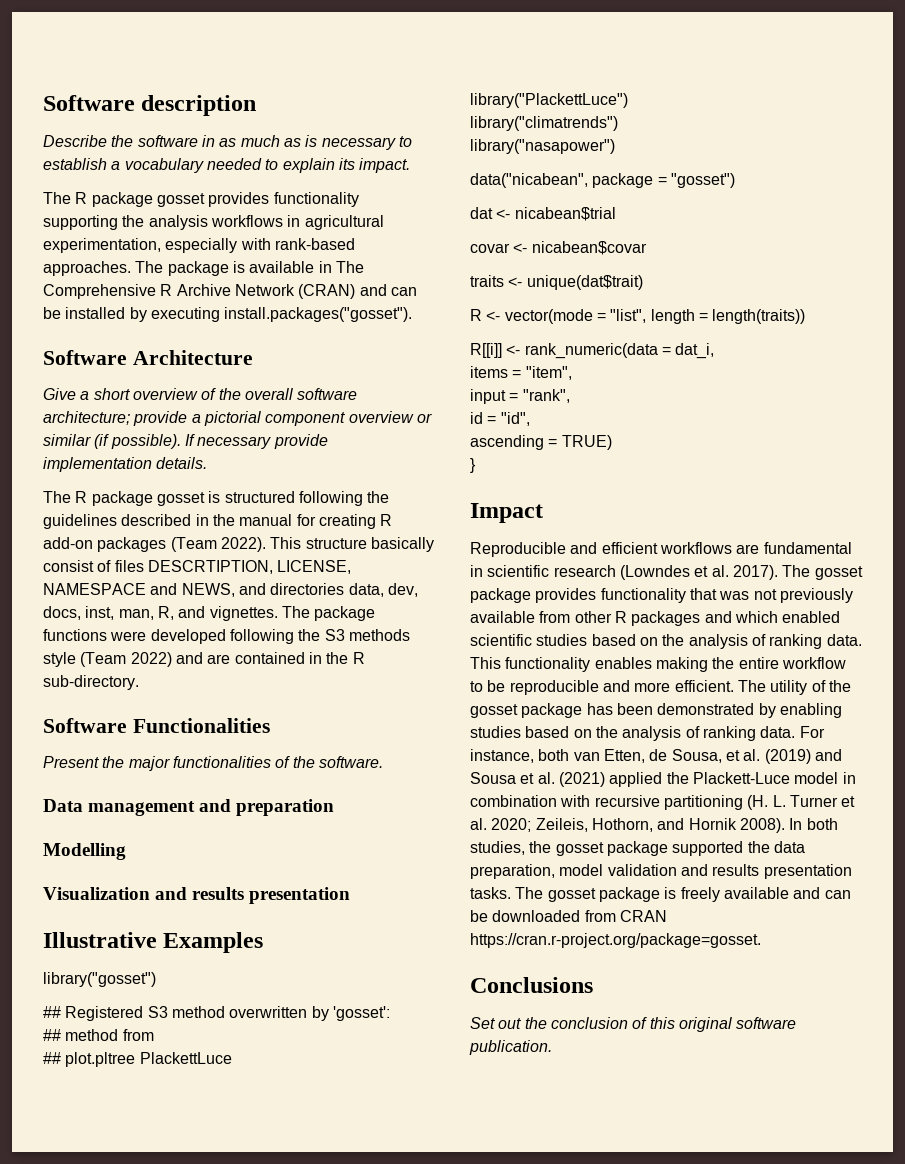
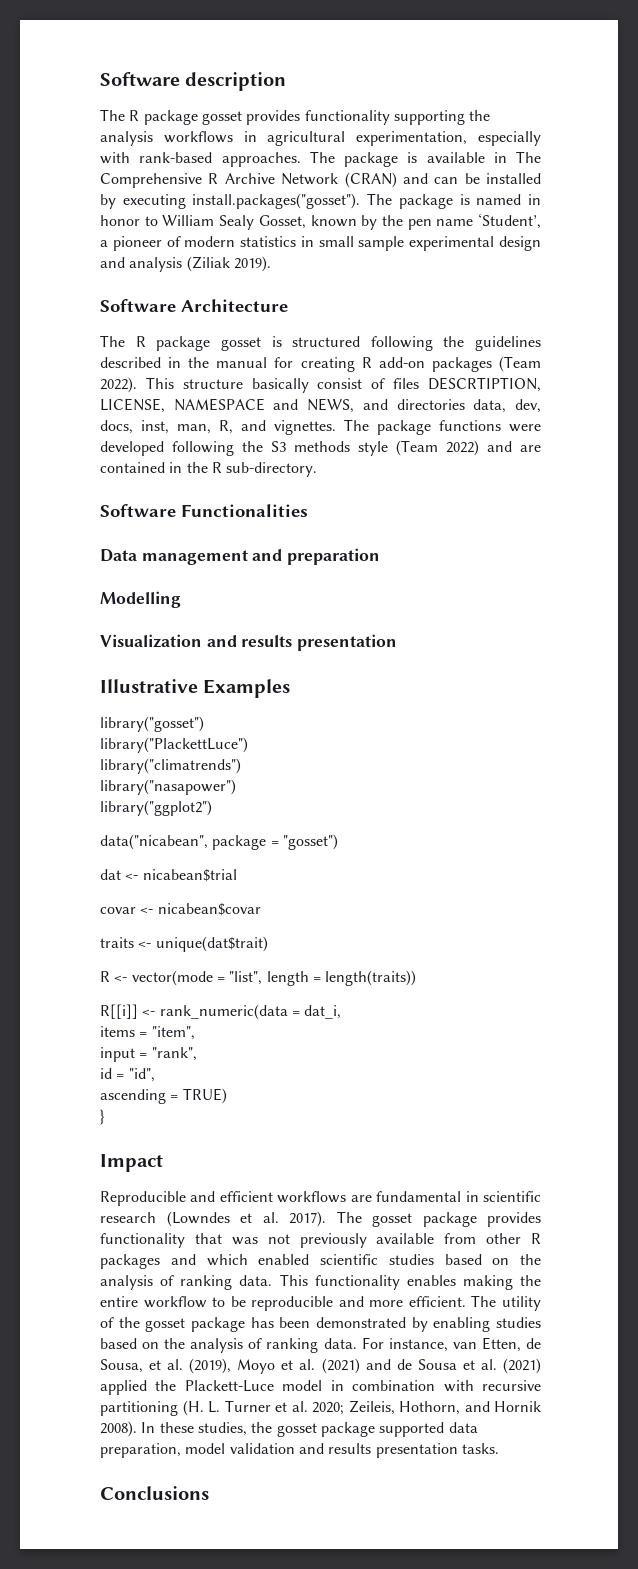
[43,135,412,150] [43,158,411,173] // Describe the software in as much as is necessary to establish a vocabulary needed to explain its impact. -> (287, 81) none
[43,350,253,365] [43,388,358,400] [43,411,432,426] [43,434,328,449] [43,457,208,472] // Software Architecture // Give a short overview of the overall software architecture; provide a pictorial component overview or similar (if possible). If necessary provide implementation details. -> [367,193,541,209] [100,213,541,230] [100,236,541,251] [100,256,271,272] [100,299,288,312] The package is named in honor to William Sealy Gosset, known by the pen name ‘Student’, a pioneer of modern statistics in small sample experimental design and analysis (Ziliak 2019). // Software Architecture
[43,756,383,771] // Present the major functionalities of the software. -> (308, 510) none
[43,1006,390,1021] [43,1029,154,1041] [43,1052,232,1067] // ## Registered S3 method overwritten by 'gosset': // ## method from // ## plot.pltree PlackettLuce -> (204, 724) none
(615, 146) none -> [100,800,212,816] // library("ggplot2")
[538,749,570,761] both -> (448, 1345) none
[764,749,842,764] (2019) and -> [189,1358,412,1374] (2019), Moyo et al. (2021) and de
[806,818,838,830] both -> [159,1422,194,1433] these
[747,841,770,853] the -> (445, 1429) none
[515,887,851,902] [470,910,667,922] [470,933,761,948] [470,977,593,993] [470,1017,797,1032] [469,1040,552,1055] The gosset package is freely available and can be downloaded from CRAN https://cran.r-project.org/package=gosset. // Conclusions // Set out the conclusion of this original software publication. -> [100,1486,209,1500] // Conclusions

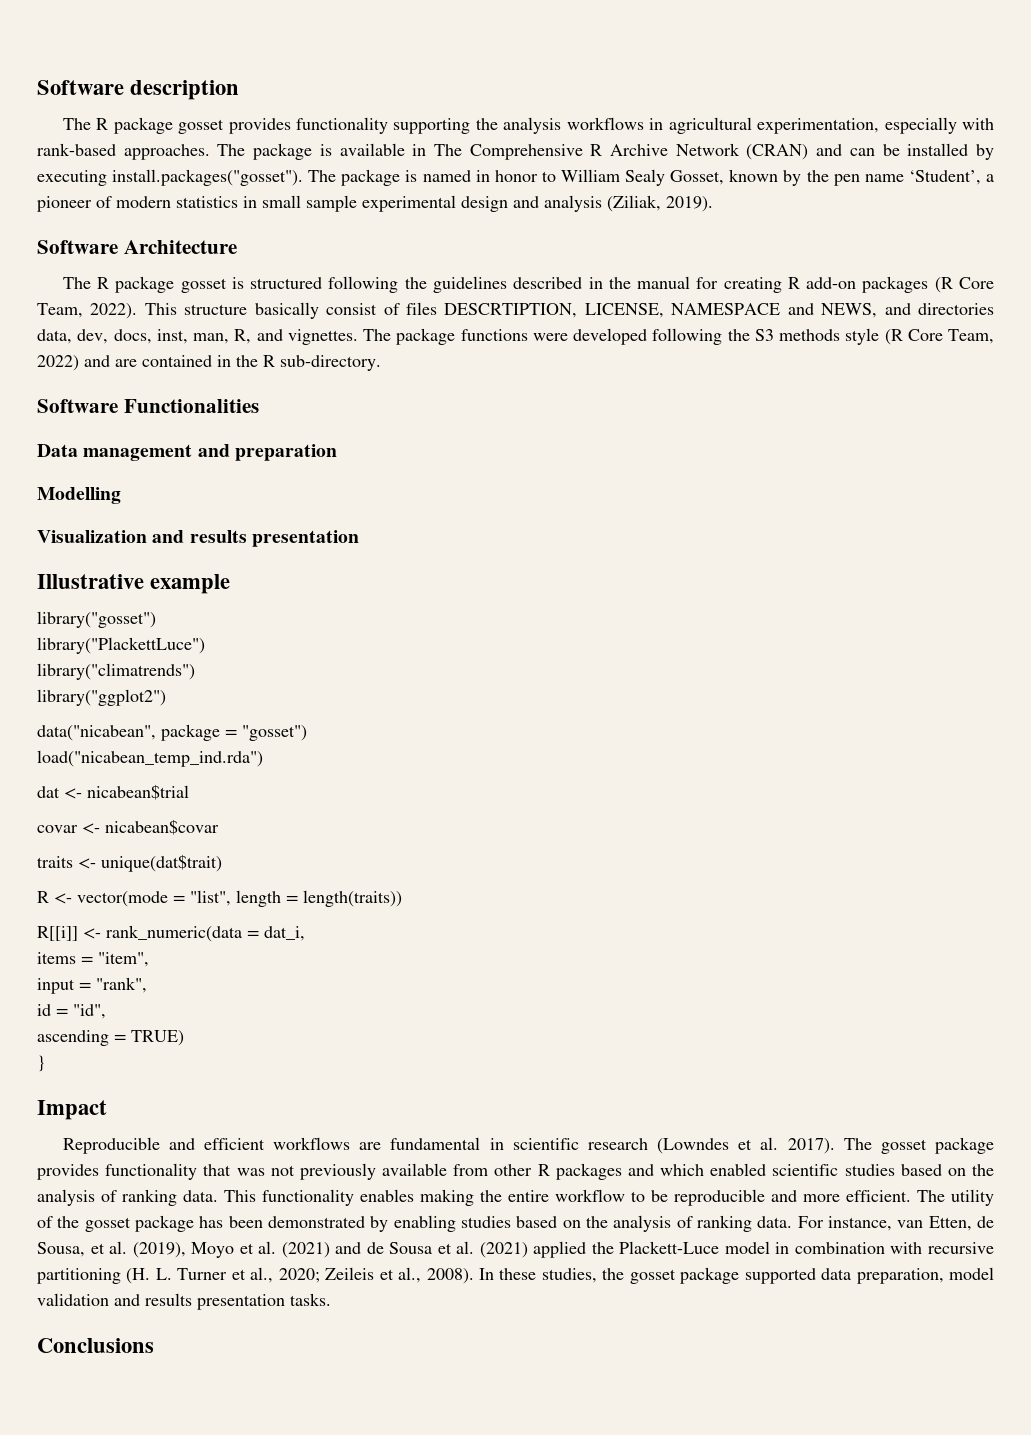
[186,256,230,272] (Ziliak -> [607,195,661,212] (Ziliak,
[498,356,541,372] (Team -> [934,277,994,293] [37,303,83,318] (R Core Team,
[396,440,438,456] (Team -> [884,329,994,345] (R Core Team,
[203,679,291,698] Examples -> [150,574,231,594] example
[100,779,236,795] // library("nasapower") -> (195, 671) none
(338, 842) none -> [37,750,263,767] // load("nicabean_temp_ind.rda")
[291,1400,541,1415] al. 2020; Zeileis, Hothorn, and Hornik -> [250,1267,422,1283] al., 2020; Zeileis et al.,

